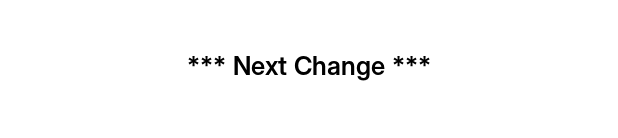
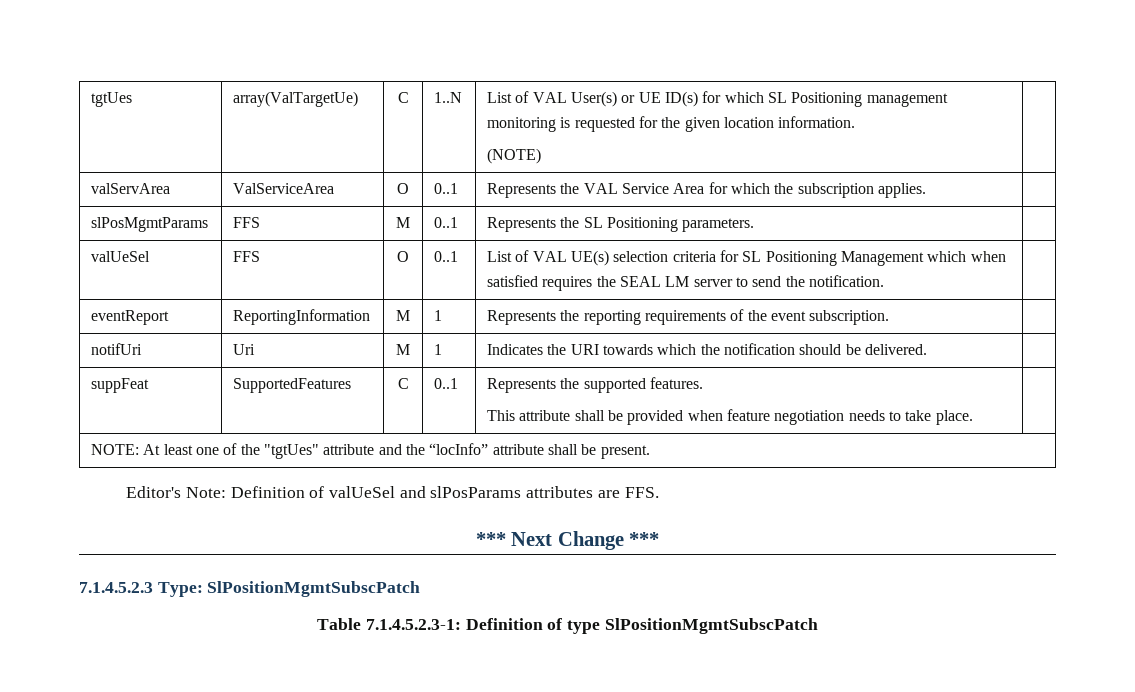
[187,56,431,81] *** Next Change *** -> [91,92,133,107] [233,91,359,107] [397,92,409,103] [434,92,463,103] [487,91,948,107] [487,116,856,132] [487,148,542,164] [91,183,171,194] [233,183,335,194] [397,183,409,194] [434,183,459,194] [487,182,926,198] [91,217,209,232] [233,217,261,228] [396,217,410,228] [434,217,459,228] [487,217,755,232] [91,251,151,262] [233,251,261,262] [397,251,409,262] [434,251,459,262] [487,250,1006,266] [487,275,884,291] [91,310,170,325] [233,309,371,325] [396,310,410,321] [434,310,443,321] [487,309,890,325] [91,343,143,355] [233,344,256,355] [396,344,410,355] [434,344,443,355] [487,343,927,355] [91,378,150,393] [233,378,352,393] [397,378,409,389] [434,378,459,389] [487,377,703,393] [487,409,973,425] [91,443,650,459] [126,486,659,498] [475,531,660,550] [79,581,421,597] [317,618,818,634] tgtUes | array(ValTargetUe) | C | 1..N | List of VAL User(s) or UE ID(s) for which SL Positioning management monitoring is requested for the given location information. // (NOTE) | // valServArea | ValServiceArea | O | 0..1 | Represents the VAL Service Area for which the subscription applies. | // slPosMgmtParams | FFS | M | 0..1 | Represents the SL Positioning parameters. | // valUeSel | FFS | O | 0..1 | List of VAL UE(s) selection criteria for SL Positioning Management which when satisfied requires the SEAL LM server to send the notification. | // eventReport | ReportingInformation | M | 1 | Represents the reporting requirements of the event subscription. | // notifUri | Uri | M | 1 | Indicates the URI towards which the notification should be delivered. | // suppFeat | SupportedFeatures | C | 0..1 | Represents the supported features. // This attribute shall be provided when feature negotiation needs to take place. | // NOTE: At least one of the "tgtUes" attribute and the “locInfo” attribute shall be present. // Editor's Note: Definition of valUeSel and slPosParams attributes are FFS. // *** Next Change *** // 7.1.4.5.2.3 Type: SlPositionMgmtSubscPatch // Table 7.1.4.5.2.3-1: Definition of type SlPositionMgmtSubscPatch

